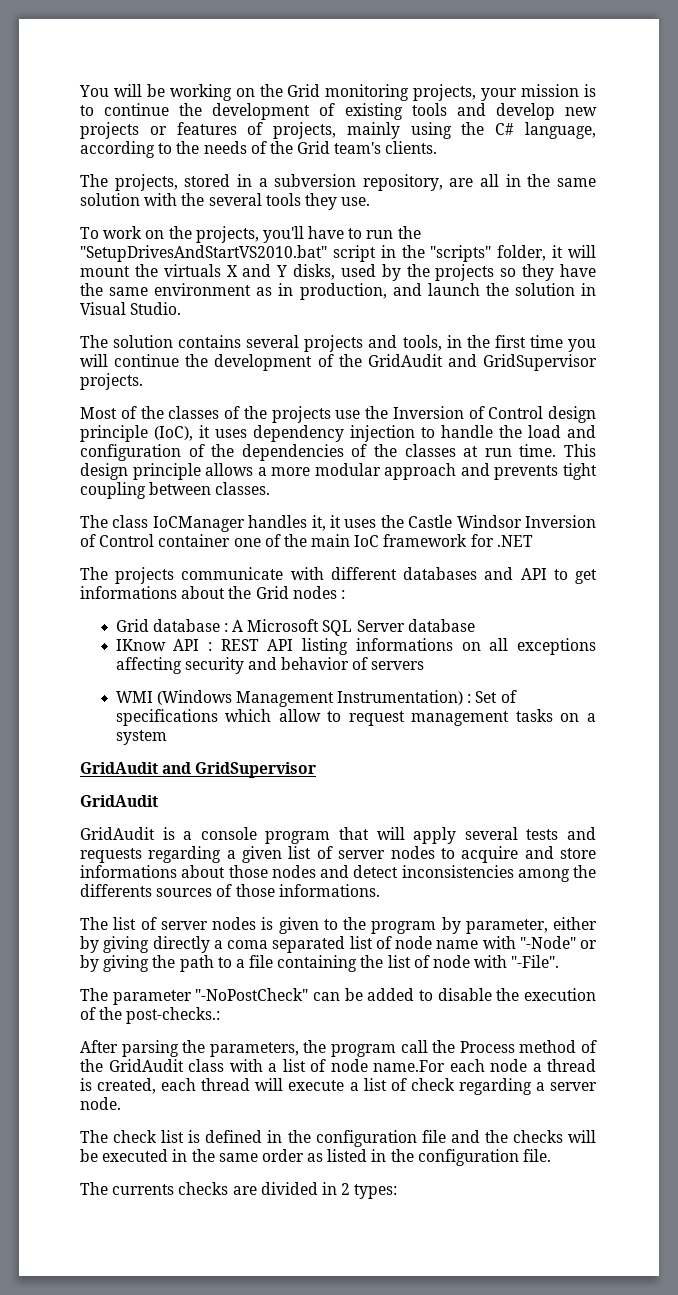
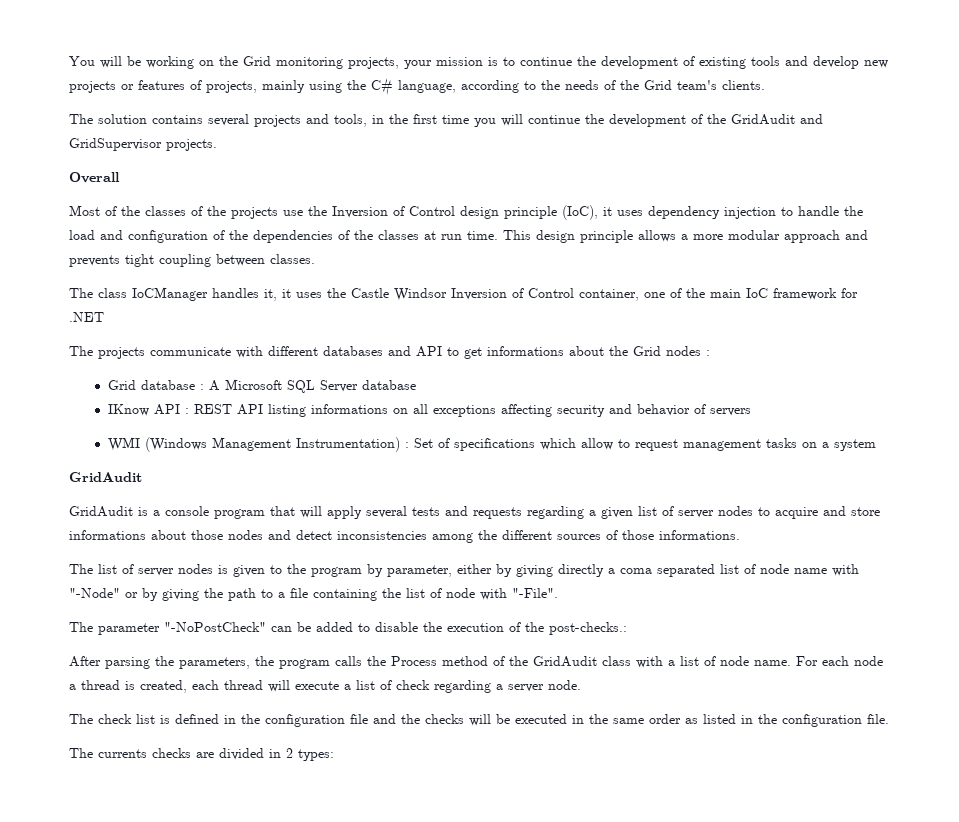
[80,174,596,191] [80,193,371,210] [80,226,421,243] [80,245,596,262] [80,264,597,281] [80,283,597,300] [80,302,182,315] // The projects, stored in a subversion repository, are all in the same solution with the several tools they use. // To work on the projects, you'll have to run the "SetupDrivesAndStartVS2010.bat" script in the "scripts" folder, it will mount the virtuals X and Y disks, used by the projects so they have the same environment as in production, and launch the solution in Visual Studio. -> (765, 85) none
(143, 381) none -> [69,172,120,183] // Overall
[158,534,231,547] container -> [579,289,639,301] container,
[80,762,317,778] // GridAudit and GridSupervisor -> (876, 445) none
[80,884,152,897] differents -> [502,530,552,540] different
[400,1040,428,1053] call -> [335,656,362,666] calls
[373,1060,445,1072] name.For -> [754,656,818,666] name. For

